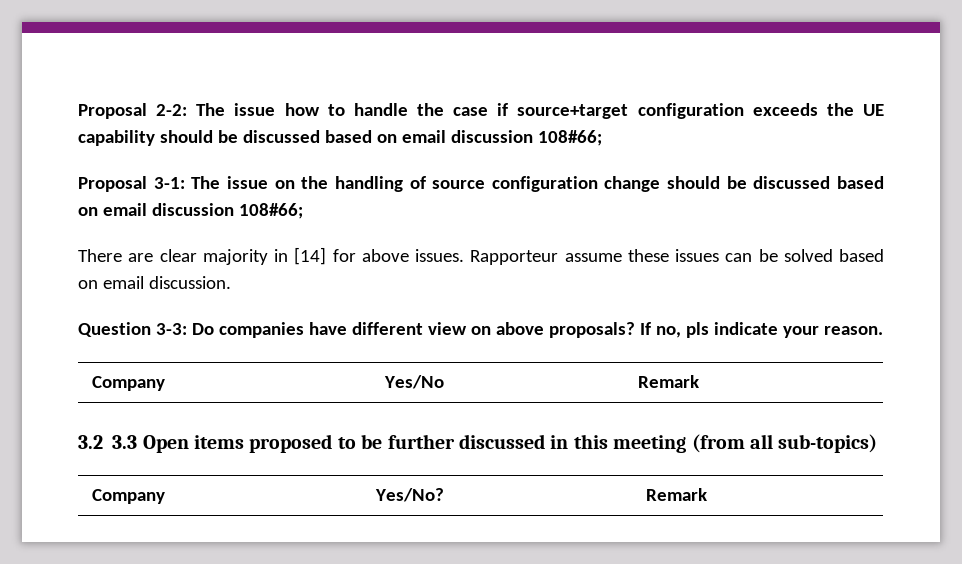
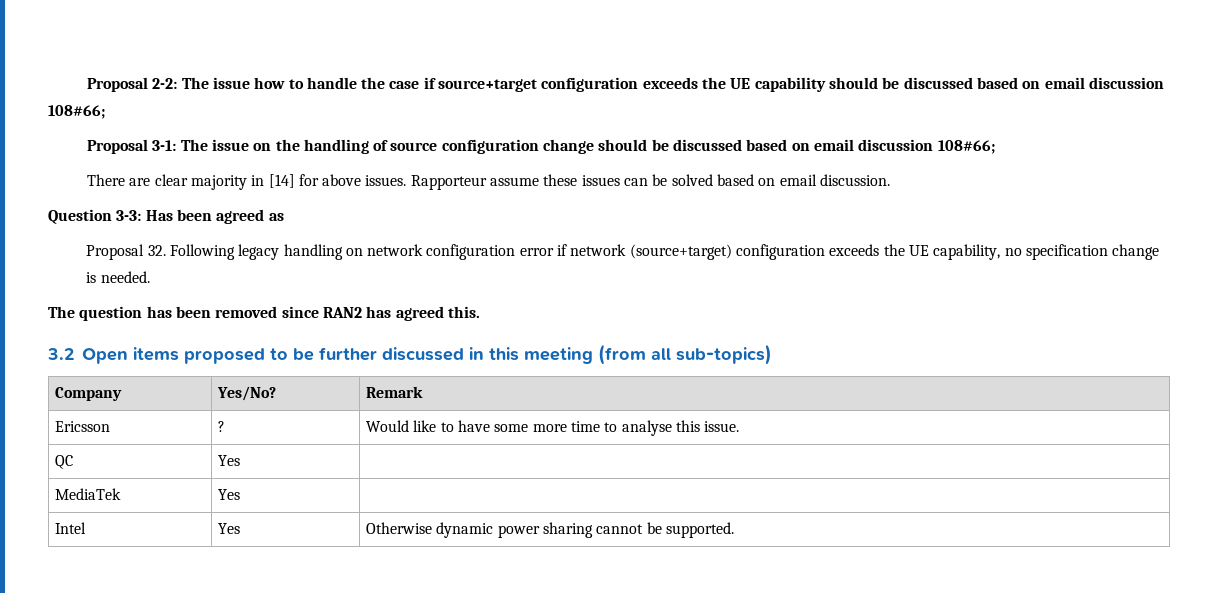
[191,322,883,338] [91,376,165,391] [383,375,444,389] [637,375,699,388] Do companies have different view on above proposals? If no, pls indicate your reason. // Company | Yes/No | Remark -> [145,209,284,224] [86,244,1160,260] [86,271,150,283] [48,306,480,321] Has been agreed as // Proposal 32. Following legacy handling on network configuration error if network (source+target) configuration exceeds the UE capability, no specification change is needed. // The question has been removed since RAN2 has agreed this.
[112,435,138,449] 3.3 -> (74, 354) none
(707, 494) none -> [55,421,111,432] [218,421,226,432] [366,420,740,436] [55,455,74,469] [218,455,241,466] [55,488,122,500] [218,489,241,500] [55,522,87,534] [218,523,241,534] [366,522,734,538] // Ericsson | ? | Would like to have some more time to analyse this issue. // QC | Yes | // MediaTek | Yes | // Intel | Yes | Otherwise dynamic power sharing cannot be supported.

